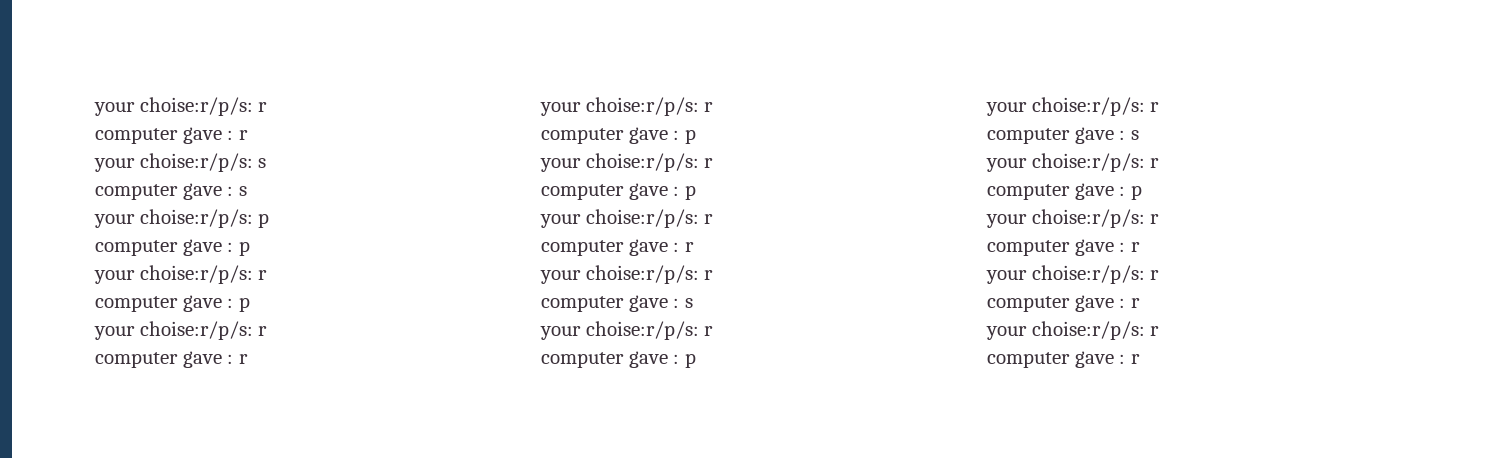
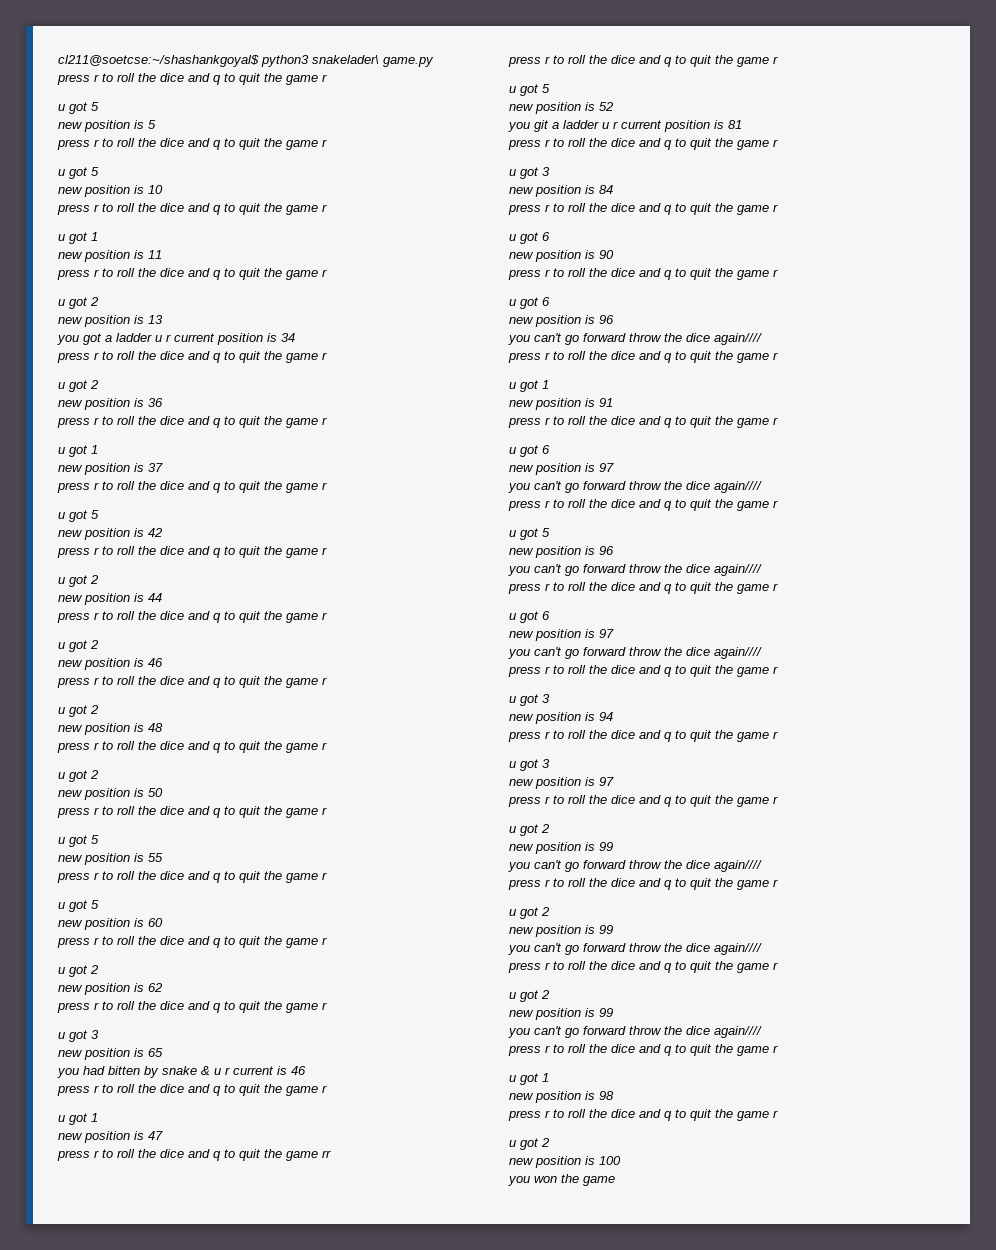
[94,97,268,116] [95,127,248,144] [94,153,267,172] [95,183,247,200] [94,209,270,228] [95,239,250,256] [94,265,268,284] [95,295,250,312] [94,321,268,340] [95,351,248,368] [540,97,714,116] [541,127,696,144] [540,153,714,172] [541,183,696,200] [540,209,714,228] [541,239,694,256] [540,265,714,284] [541,295,693,312] [540,321,714,340] [541,351,696,368] [986,97,1160,116] [987,127,1139,144] [986,153,1160,172] [987,183,1142,200] [986,209,1160,228] [987,239,1140,256] [986,265,1160,284] [987,295,1140,312] [986,321,1160,340] [987,351,1140,368] your choise:r/p/s: r // computer gave : r // your choise:r/p/s: s // computer gave : s // your choise:r/p/s: p // computer gave : p // your choise:r/p/s: r // computer gave : p // your choise:r/p/s: r // computer gave : r // your choise:r/p/s: r // computer gave : p // your choise:r/p/s: r // computer gave : p // your choise:r/p/s: r // computer gave : r // your choise:r/p/s: r // computer gave : s // your choise:r/p/s: r // computer gave : p // your choise:r/p/s: r // computer gave : s // your choise:r/p/s: r // computer gave : p // your choise:r/p/s: r // computer gave : r // your choise:r/p/s: r // computer gave : r // your choise:r/p/s: r // computer gave : r -> [58,55,434,67] [57,73,327,85] [58,102,99,114] [58,120,156,132] [57,138,327,150] [58,167,99,179] [58,185,163,197] [57,203,327,215] [58,232,98,244] [58,250,162,262] [57,268,327,280] [58,297,99,309] [58,315,163,327] [57,333,295,345] [57,351,327,363] [58,380,99,392] [58,398,163,410] [57,416,327,428] [58,445,98,457] [58,463,163,475] [57,481,327,493] [58,510,99,522] [58,528,163,540] [57,546,327,558] [58,575,99,587] [58,593,162,605] [57,611,327,623] [58,640,99,652] [58,658,163,670] [57,676,327,688] [58,705,99,717] [58,723,163,735] [57,741,327,753] [58,770,99,782] [58,788,163,800] [57,806,327,818] [58,835,99,847] [58,853,163,865] [57,871,327,883] [58,900,99,912] [58,918,163,930] [57,936,327,948] [58,965,99,977] [58,983,163,995] [57,1001,327,1013] [58,1030,99,1042] [58,1048,163,1060] [57,1066,306,1078] [57,1084,327,1096] [58,1113,98,1125] [58,1131,163,1143] [57,1149,331,1161] [508,55,778,67] [509,84,550,96] [509,102,614,114] [508,120,742,132] [508,138,778,150] [509,167,550,179] [509,185,613,197] [508,203,778,215] [509,232,550,244] [509,250,614,262] [508,268,778,280] [509,297,550,309] [509,315,614,327] [508,333,762,345] [508,351,778,363] [509,380,549,392] [509,398,613,410] [508,416,778,428] [509,445,550,457] [509,463,614,475] [508,481,762,493] [508,499,778,511] [509,528,550,540] [509,546,614,558] [508,564,762,576] [508,582,778,594] [509,611,550,623] [509,629,614,641] [508,647,762,659] [508,665,778,677] [509,694,550,706] [509,712,613,724] [508,730,778,742] [509,759,550,771] [509,777,614,789] [508,795,778,807] [509,824,550,836] [509,842,613,854] [508,860,762,872] [508,878,778,890] [509,907,550,919] [509,925,613,937] [508,943,762,955] [508,961,778,973] [509,990,550,1002] [509,1008,613,1020] [508,1026,762,1038] [508,1044,778,1056] [509,1073,549,1085] [509,1091,614,1103] [508,1109,778,1121] [509,1138,550,1150] [509,1156,621,1168] [508,1174,615,1186] cl211@soetcse:~/shashankgoyal$ python3 snakelader\ game.py // press r to roll the dice and q to quit the game r // u got 5 // new position is 5 // press r to roll the dice and q to quit the game r // u got 5 // new position is 10 // press r to roll the dice and q to quit the game r // u got 1 // new position is 11 // press r to roll the dice and q to quit the game r // u got 2 // new position is 13 // you got a ladder u r current position is 34 // press r to roll the dice and q to quit the game r // u got 2 // new position is 36 // press r to roll the dice and q to quit the game r // u got 1 // new position is 37 // press r to roll the dice and q to quit the game r // u got 5 // new position is 42 // press r to roll the dice and q to quit the game r // u got 2 // new position is 44 // press r to roll the dice and q to quit the game r // u got 2 // new position is 46 // press r to roll the dice and q to quit the game r // u got 2 // new position is 48 // press r to roll the dice and q to quit the game r // u got 2 // new position is 50 // press r to roll the dice and q to quit the game r // u got 5 // new position is 55 // press r to roll the dice and q to quit the game r // u got 5 // new position is 60 // press r to roll the dice and q to quit the game r // u got 2 // new position is 62 // press r to roll the dice and q to quit the game r // u got 3 // new position is 65 // you had bitten by snake & u r current is 46 // press r to roll the dice and q to quit the game r // u got 1 // new position is 47 // press r to roll the dice and q to quit the game rr // press r to roll the dice and q to quit the game r // u got 5 // new position is 52 // you git a ladder u r current position is 81 // press r to roll the dice and q to quit the game r // u got 3 // new position is 84 // press r to roll the dice and q to quit the game r // u got 6 // new position is 90 // press r to roll the dice and q to quit the game r // u got 6 // new position is 96 // you can't go forward throw the dice again//// // press r to roll the dice and q to quit the game r // u got 1 // new position is 91 // press r to roll the dice and q to quit the game r // u got 6 // new position is 97 // you can't go forward throw the dice again//// // press r to roll the dice and q to quit the game r // u got 5 // new position is 96 // you can't go forward throw the dice again//// // press r to roll the dice and q to quit the game r // u got 6 // new position is 97 // you can't go forward throw the dice again//// // press r to roll the dice and q to quit the game r // u got 3 // new position is 94 // press r to roll the dice and q to quit the game r // u got 3 // new position is 97 // press r to roll the dice and q to quit the game r // u got 2 // new position is 99 // you can't go forward throw the dice again//// // press r to roll the dice and q to quit the game r // u got 2 // new position is 99 // you can't go forward throw the dice again//// // press r to roll the dice and q to quit the game r // u got 2 // new position is 99 // you can't go forward throw the dice again//// // press r to roll the dice and q to quit the game r // u got 1 // new position is 98 // press r to roll the dice and q to quit the game r // u got 2 // new position is 100 // you won the game

